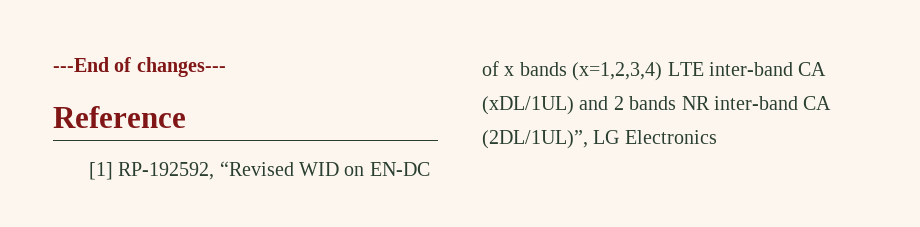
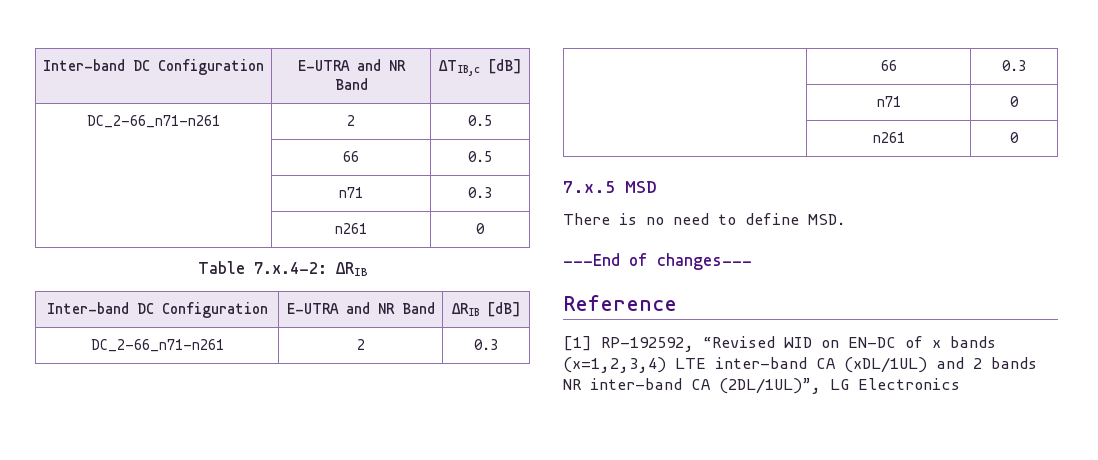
(53, 64) none -> [43,59,264,75] [297,59,406,71] [334,78,368,90] [438,59,522,76] [87,115,220,128] [347,115,355,126] [468,115,492,126] [343,151,359,162] [468,151,492,162] [339,187,363,198] [468,187,492,198] [335,223,367,234] [476,223,485,234] [197,261,368,276] [46,302,268,318] [286,302,435,314] [451,302,521,317] [90,339,224,352] [356,339,365,350] [474,339,498,350] [880,60,897,71] [1002,60,1026,71] [876,96,901,107] [1010,96,1019,107] [872,132,905,143] [1010,132,1019,143] [563,181,657,193] [563,213,846,225] Inter-band DC Configuration | E-UTRA and NR Band | ΔTIB,c [dB] // DC_2-66_n71-n261 | 2 | 0.5 // | 66 | 0.5 // | n71 | 0.3 // | n261 | 0 // Table 7.x.4-2: ΔRIB // Inter-band DC Configuration | E-UTRA and NR Band | ΔRIB [dB] // DC_2-66_n71-n261 | 2 | 0.3 // | 66 | 0.3 // | n71 | 0 // | n261 | 0 // 7.x.5 MSD // There is no need to define MSD. //

